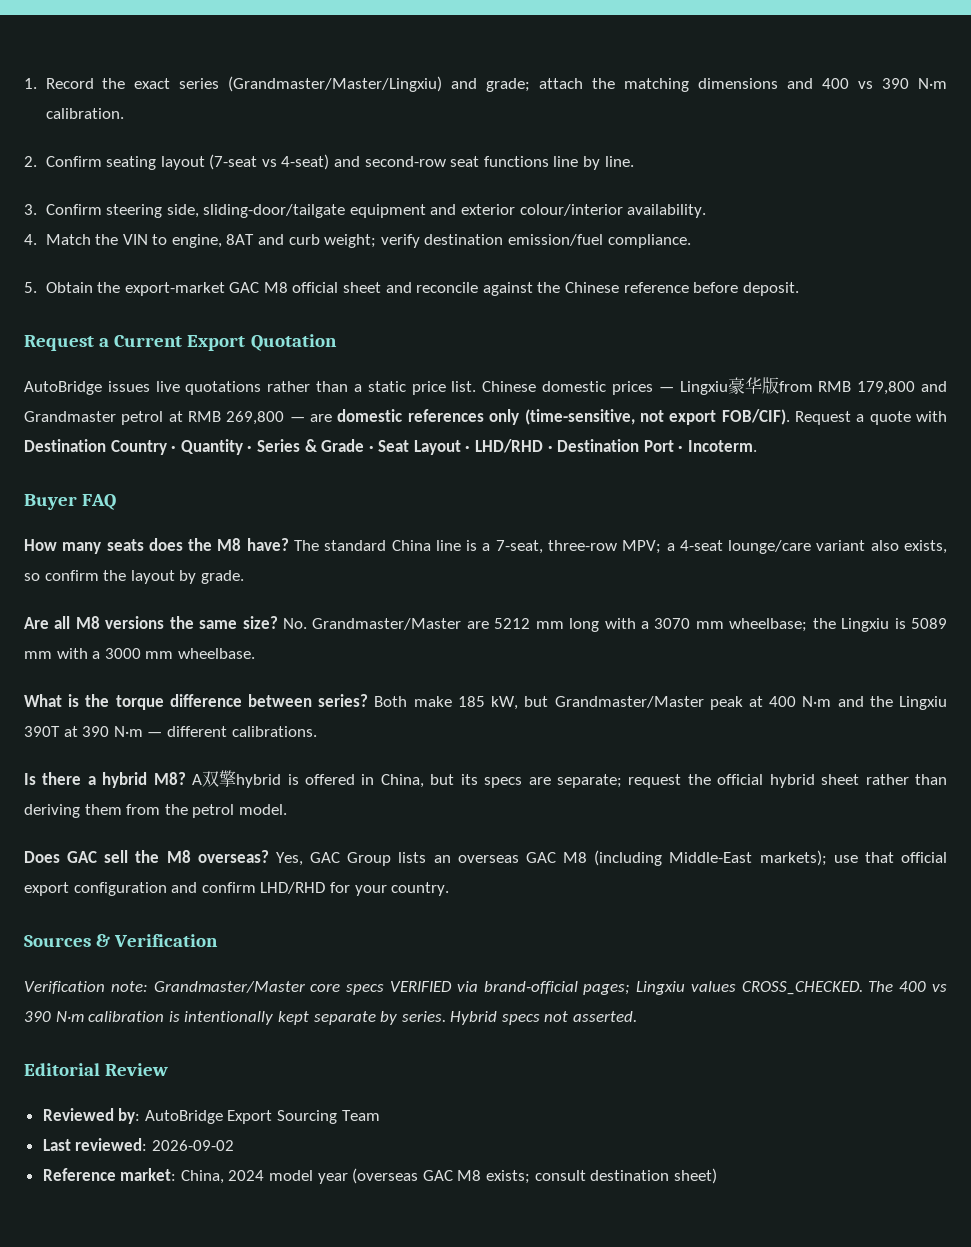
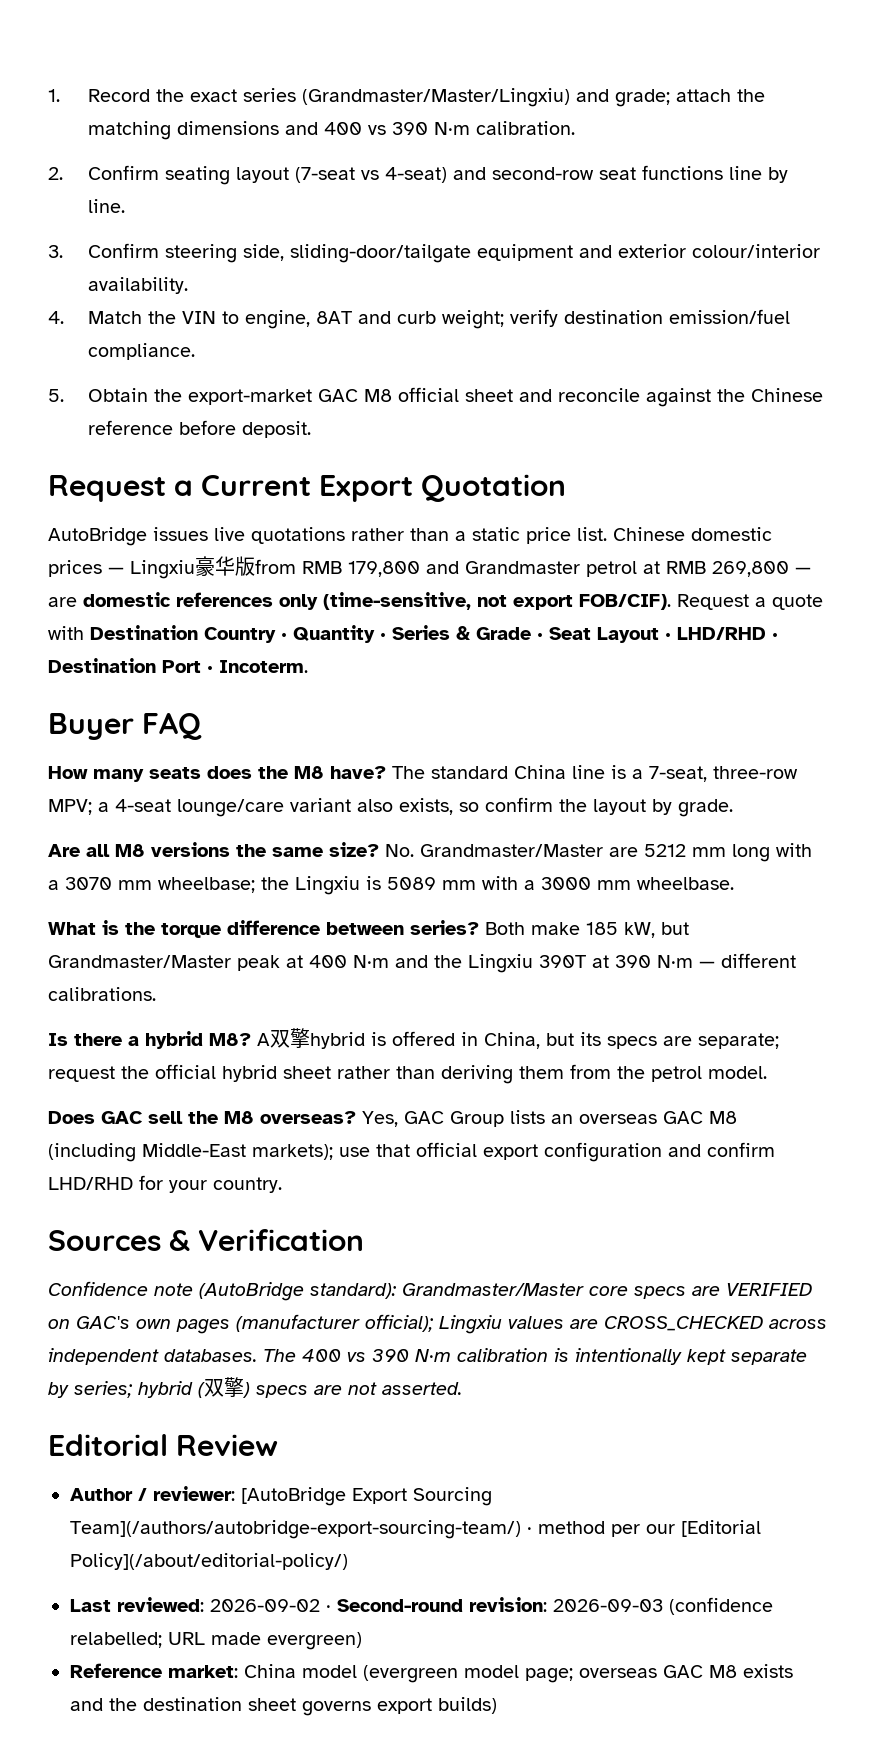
[24,981,863,995] Verification note: Grandmaster/Master core specs VERIFIED via brand-official pages; Lingxiu values CROSS_CHECKED. -> [48,1281,813,1301] [48,1314,827,1334] [48,1348,257,1365] Confidence note (AutoBridge standard): Grandmaster/Master core specs are VERIFIED on GAC's own pages (manufacturer official); Lingxiu values are CROSS_CHECKED across independent databases.
[401,1011,638,1025] [24,1063,169,1076] [42,1108,380,1124] [42,1138,234,1151] [42,1168,717,1184] series. Hybrid specs not asserted. // Editorial Review // Reviewed by: AutoBridge Export Sourcing Team // Last reviewed: 2026-09-02 // Reference market: China, 2024 model year (overseas GAC M8 exists; consult destination sheet) -> [74,1377,462,1398] [48,1434,279,1456] [70,1486,492,1506] [70,1520,761,1539] [70,1553,348,1570] [70,1597,773,1615] [70,1632,362,1650] [70,1663,793,1683] [70,1697,497,1716] series; hybrid (双擎) specs are not asserted. // Editorial Review // Author / reviewer: [AutoBridge Export Sourcing Team](/authors/autobridge-export-sourcing-team/) · method per our [Editorial Policy](/about/editorial-policy/) // Last reviewed: 2026-09-02 · Second-round revision: 2026-09-03 (confidence relabelled; URL made evergreen) // Reference market: China model (evergreen model page; overseas GAC M8 exists and the destination sheet governs export builds)

